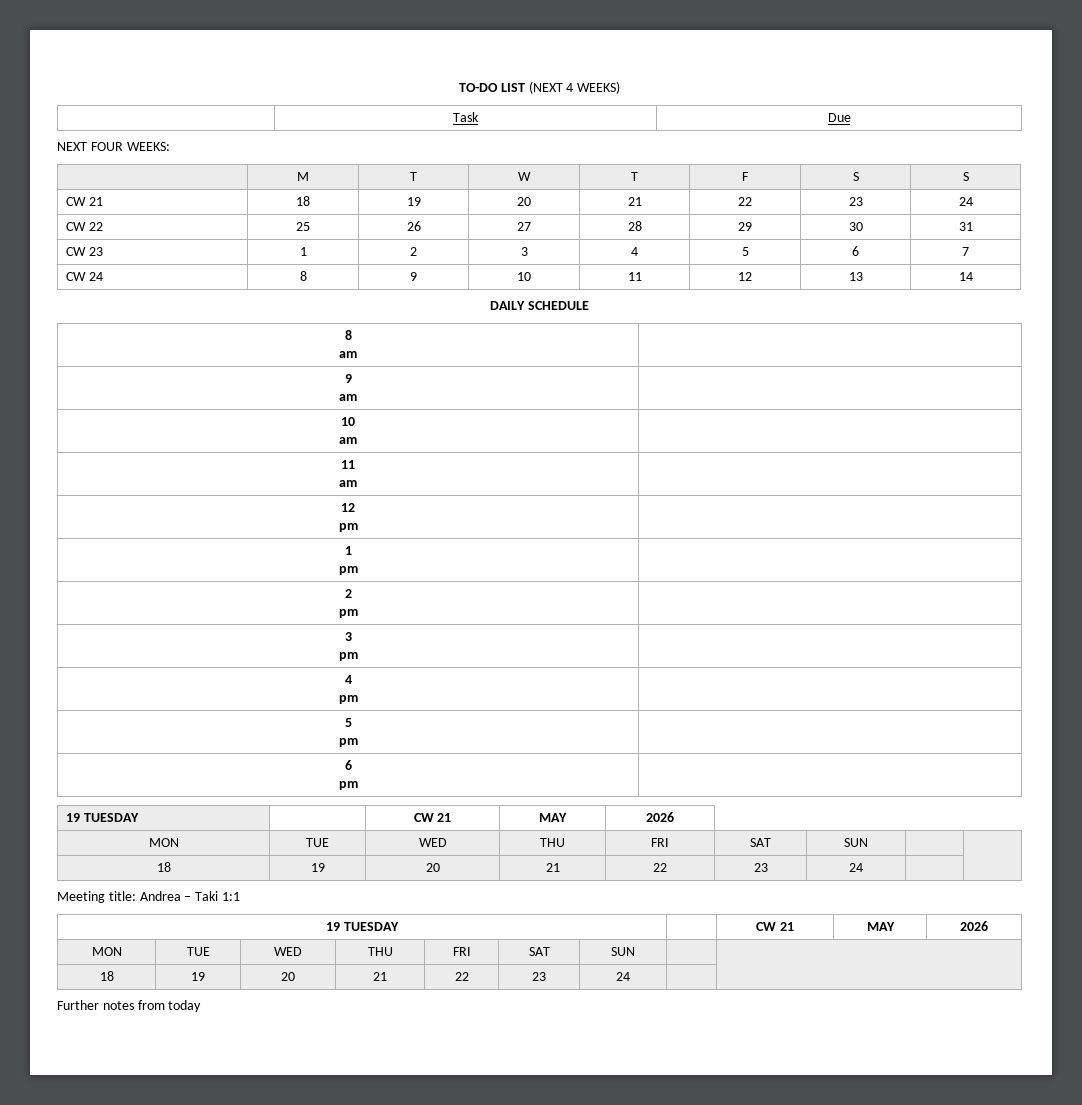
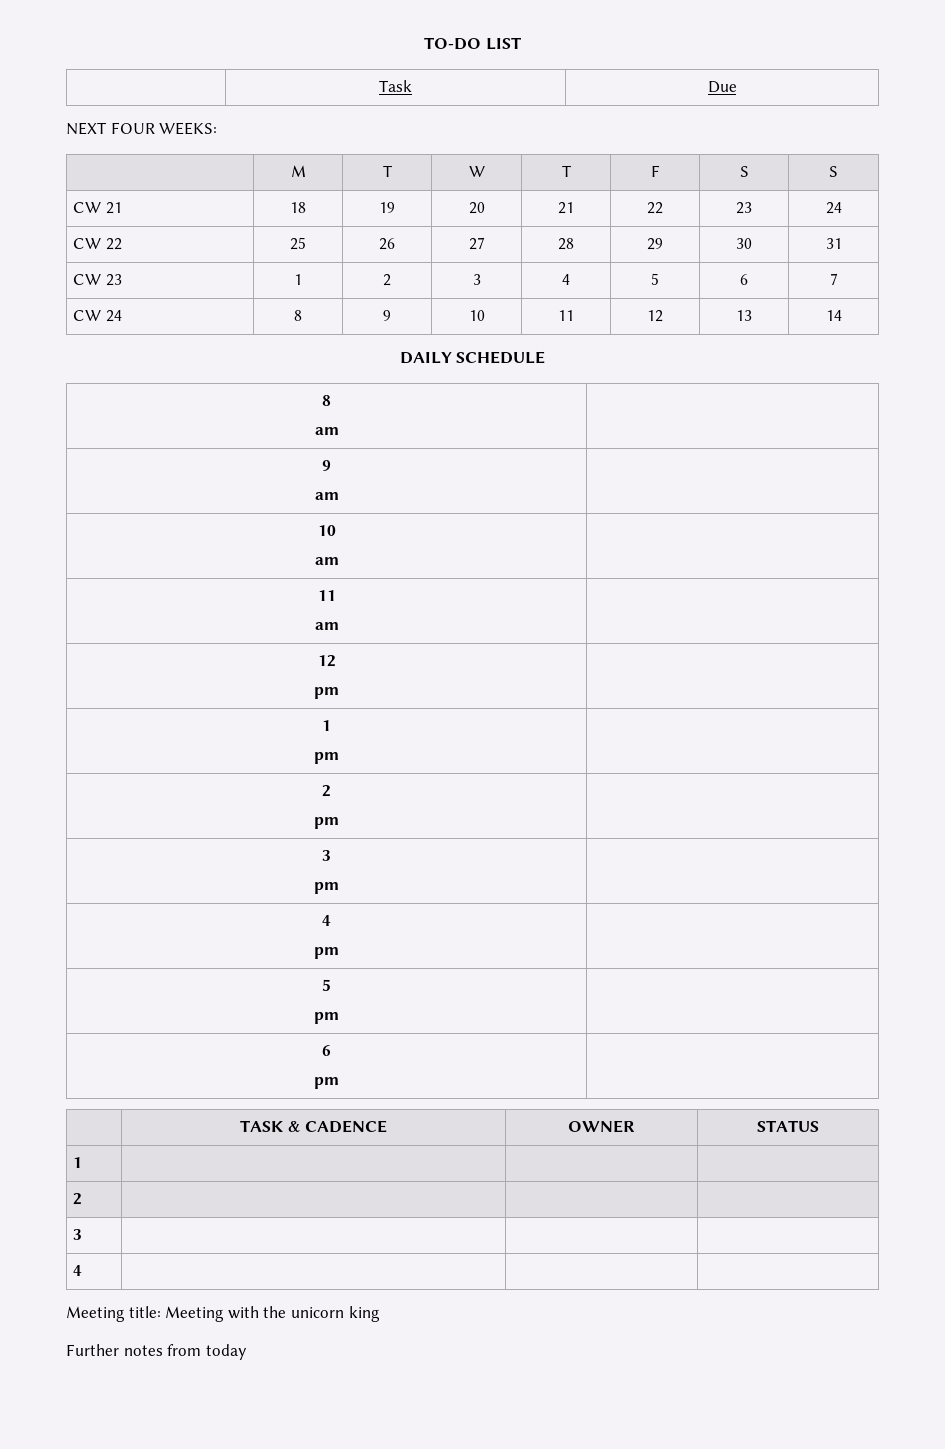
[528,81,621,94] (NEXT 4 WEEKS) -> (521, 43) none
[65,813,139,822] [413,813,452,822] [539,813,567,822] [646,812,674,822] [148,838,179,847] [306,838,329,847] [418,838,447,847] [540,838,565,847] [651,838,669,847] [750,838,771,847] [844,838,868,847] [156,862,171,872] [310,863,325,872] [425,863,440,872] [545,863,560,872] [653,863,667,872] [753,863,768,872] [849,863,863,872] [57,891,240,903] [326,922,399,931] [756,922,794,931] [866,922,895,931] [960,921,988,931] [91,947,122,956] [186,947,210,956] [274,947,302,956] [367,947,393,956] [452,947,471,956] [528,947,550,956] [611,947,635,956] [99,971,114,981] [191,972,205,981] [281,972,295,981] [373,972,387,981] [454,972,469,981] [532,972,546,981] [616,972,630,981] 19 TUESDAY | | CW 21 | MAY | 2026 // MON | TUE | WED | THU | FRI | SAT | SUN | | // 18 | 19 | 20 | 21 | 22 | 23 | 24 | | // Meeting title: Andrea – Taki 1:1 // 19 TUESDAY | | CW 21 | MAY | 2026 // MON | TUE | WED | THU | FRI | SAT | SUN | | // 18 | 19 | 20 | 21 | 22 | 23 | 24 | | -> [240,1120,387,1133] [568,1120,635,1133] [757,1120,819,1132] [72,1157,82,1168] [72,1193,82,1205] [72,1229,82,1240] [72,1265,82,1276] [66,1306,380,1322] | TASK & CADENCE | OWNER | STATUS // 1 | | | // 2 | | | // 3 | | | // 4 | | | // Meeting title: Meeting with the unicorn king

